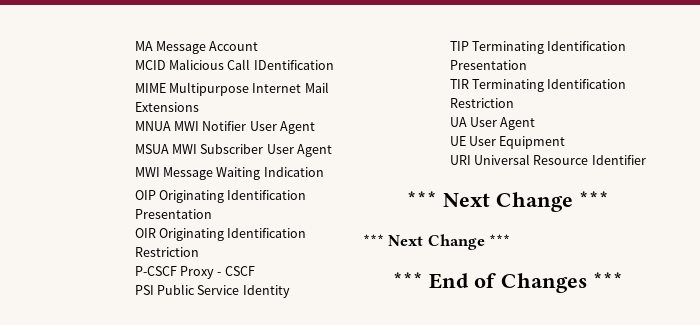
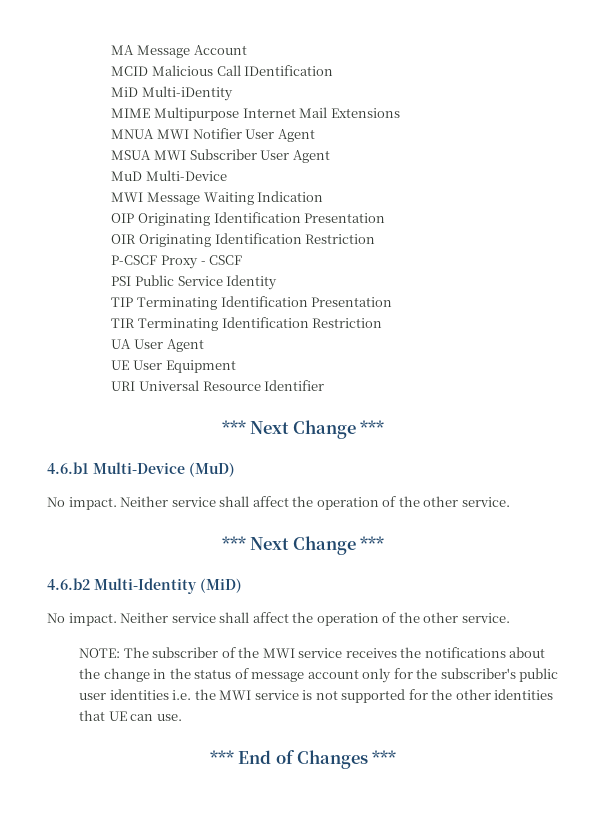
(334, 65) none -> [111,86,233,101] // MiD Multi-iDentity
(333, 150) none -> [111,170,227,181] // MuD Multi-Device
[363,234,511,250] *** Next Change *** -> [47,462,235,477] [47,496,510,510] [221,536,385,555] [47,578,242,594] [47,612,510,626] [79,647,546,658] [79,668,559,683] [79,689,554,703] [79,710,182,721] 4.6.b1 Multi-Device (MuD) // No impact. Neither service shall affect the operation of the other service. // *** Next Change *** // 4.6.b2 Multi-Identity (MiD) // No impact. Neither service shall affect the operation of the other service. // NOTE: The subscriber of the MWI service receives the notifications about the change in the status of message account only for the subscriber's public user identities i.e. the MWI service is not supported for the other identities that UE can use.

